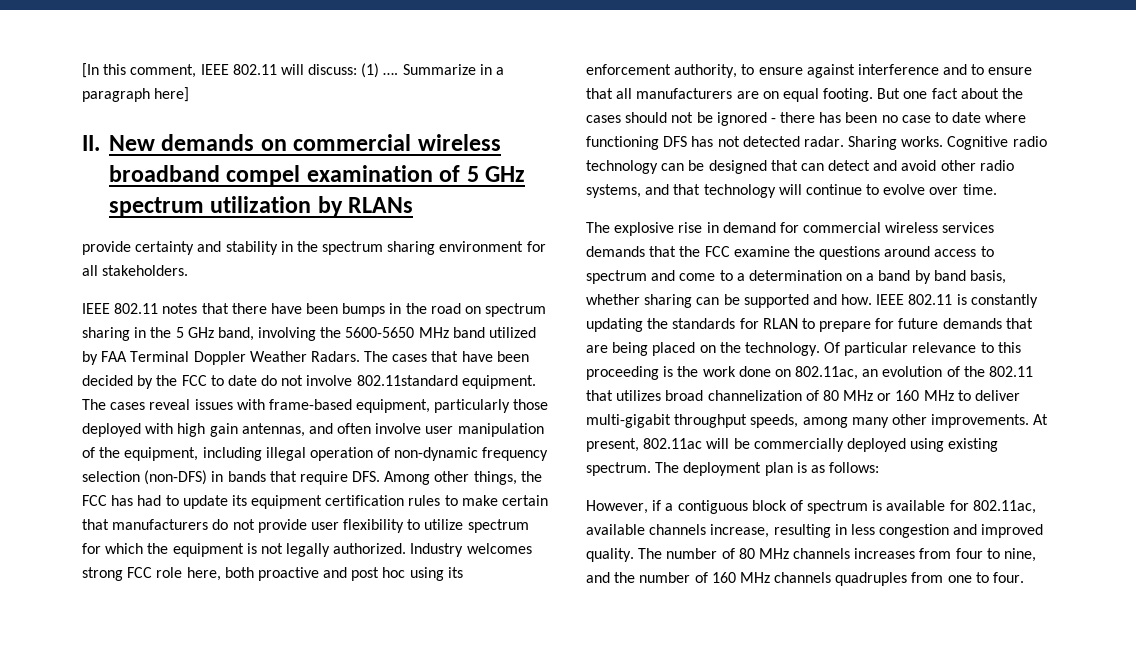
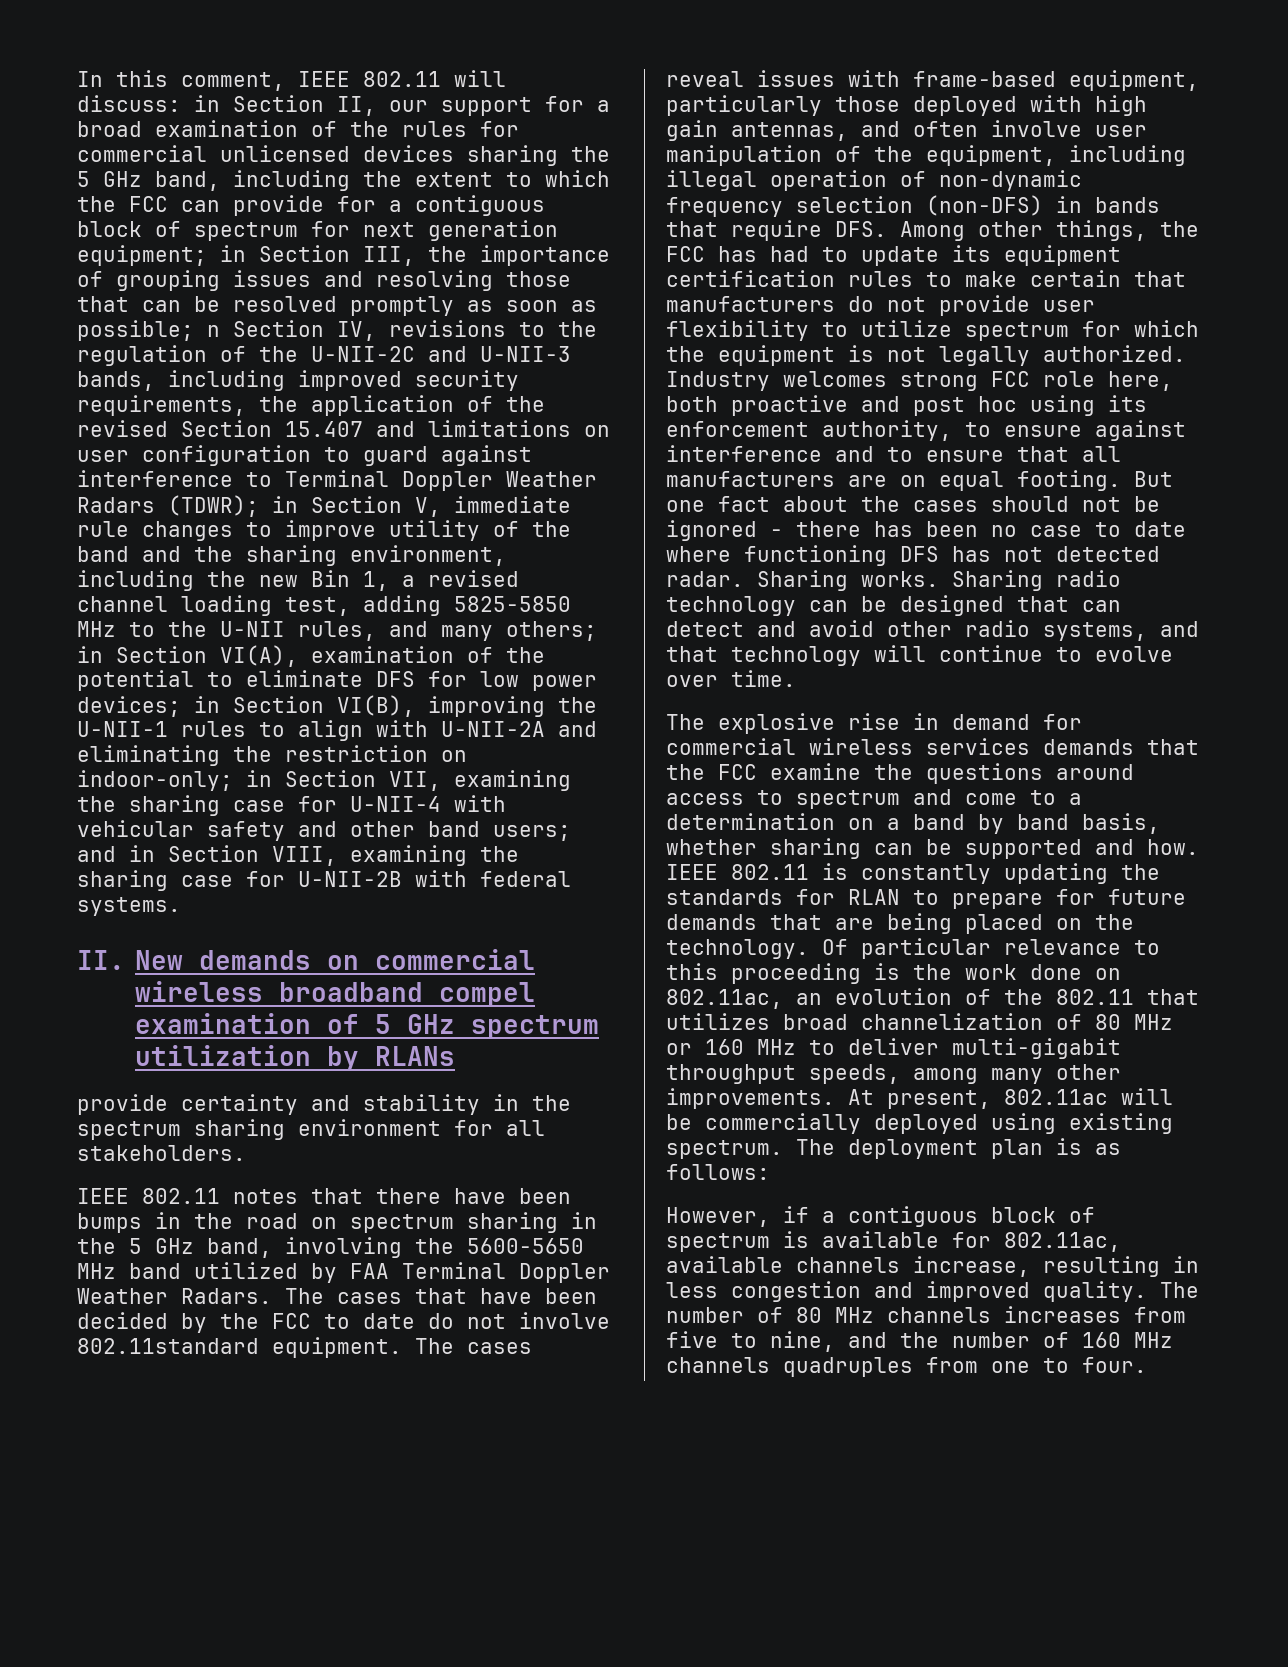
[82,63,99,78] [In -> [77,71,103,87] In
[361,63,505,78] [82,87,190,102] (1) …. Summarize in a paragraph here] -> [194,95,610,116] [77,120,519,137] [77,145,610,166] [77,170,610,191] [77,195,545,216] [77,220,558,241] [77,245,610,266] [77,270,571,291] [77,296,597,316] [77,320,597,341] [77,345,571,366] [77,370,519,391] [77,395,545,416] [77,420,610,437] [77,445,532,466] [77,470,597,491] [77,495,571,517] [77,520,571,541] [77,545,506,566] [77,570,519,591] [77,595,571,616] [77,621,597,641] [77,645,545,667] [77,670,597,691] [77,695,597,717] [77,720,597,741] [77,745,467,766] [77,770,571,791] [77,795,506,816] [77,820,571,841] [77,845,519,866] [77,870,571,891] [77,897,181,916] in Section II, our support for a broad examination of the rules for commercial unlicensed devices sharing the 5 GHz band, including the extent to which the FCC can provide for a contiguous block of spectrum for next generation equipment; in Section III, the importance of grouping issues and resolving those that can be resolved promptly as soon as possible; n Section IV, revisions to the regulation of the U-NII-2C and U-NII-3 bands, including improved security requirements, the application of the revised Section 15.407 and limitations on user configuration to guard against interference to Terminal Doppler Weather Radars (TDWR); in Section V, immediate rule changes to improve utility of the band and the sharing environment, including the new Bin 1, a revised channel loading test, adding 5825-5850 MHz to the U-NII rules, and many others; in Section VI(A), examination of the potential to eliminate DFS for low power devices; in Section VI(B), improving the U-NII-1 rules to align with U-NII-2A and eliminating the restriction on indoor-only; in Section VII, examining the sharing case for U-NII-4 with vehicular safety and other band users; and in Section VIII, examining the sharing case for U-NII-2B with federal systems.
[947,136,1009,150] Cognitive -> [952,570,1043,591] Sharing
[955,548,983,559] four -> [666,1331,718,1348] five

